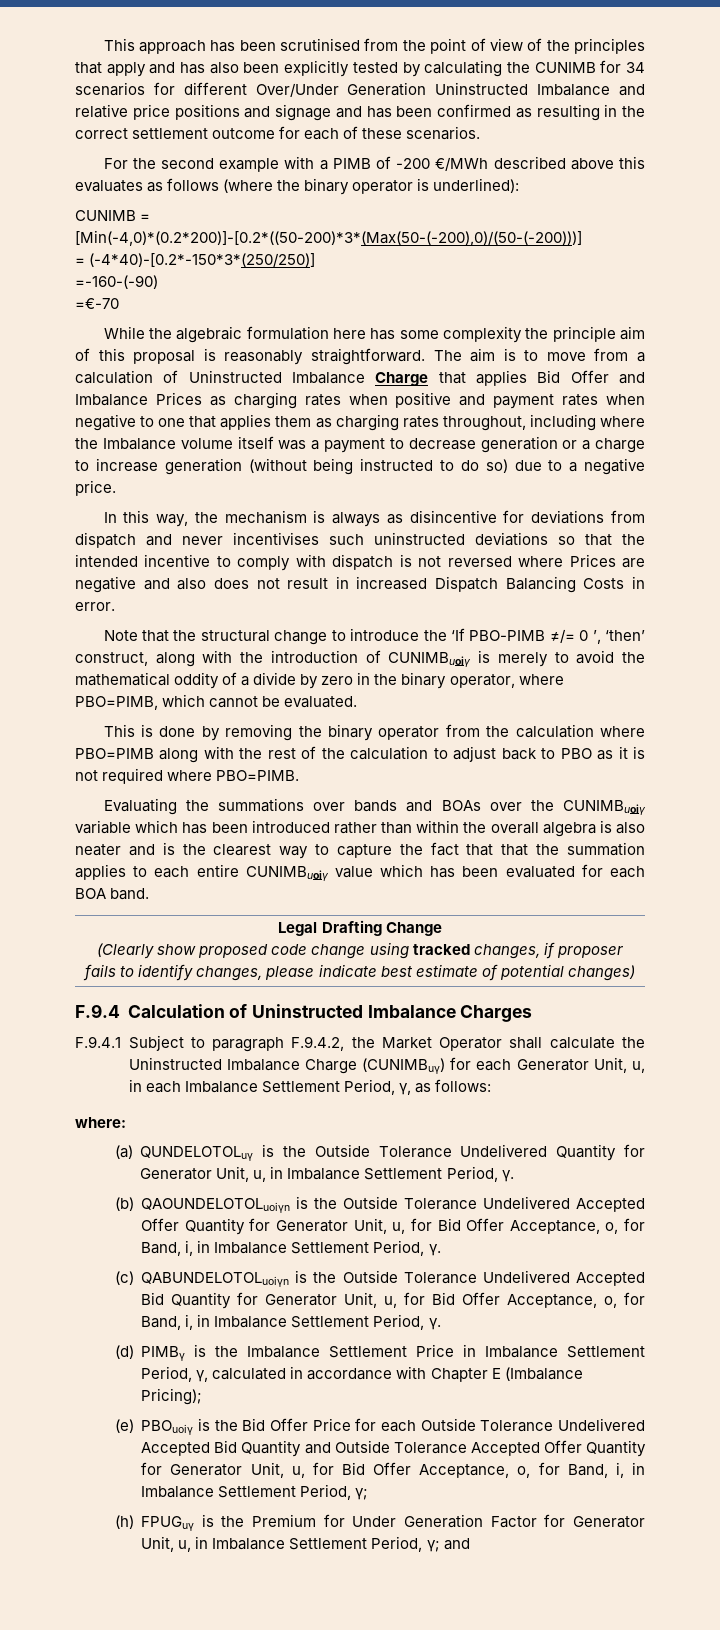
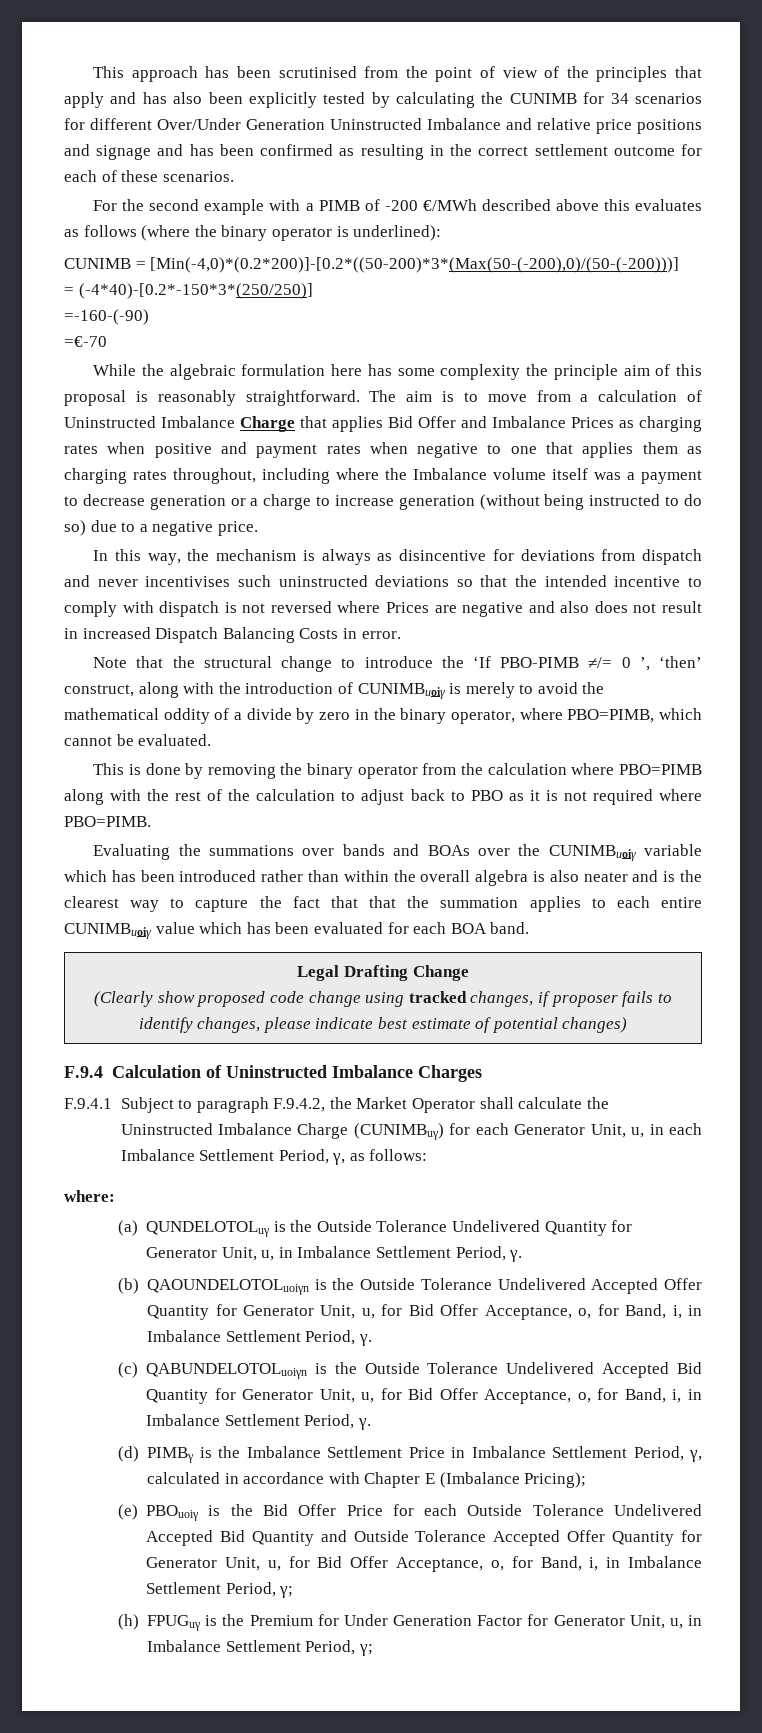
[443,1538,470,1550] and -> (373, 1650) none

